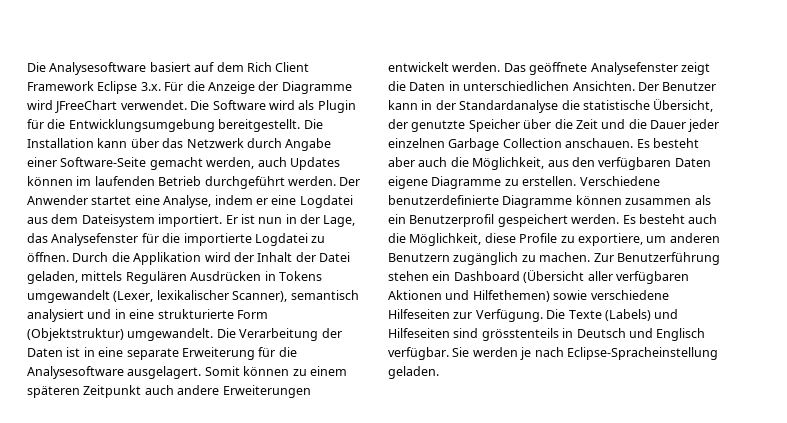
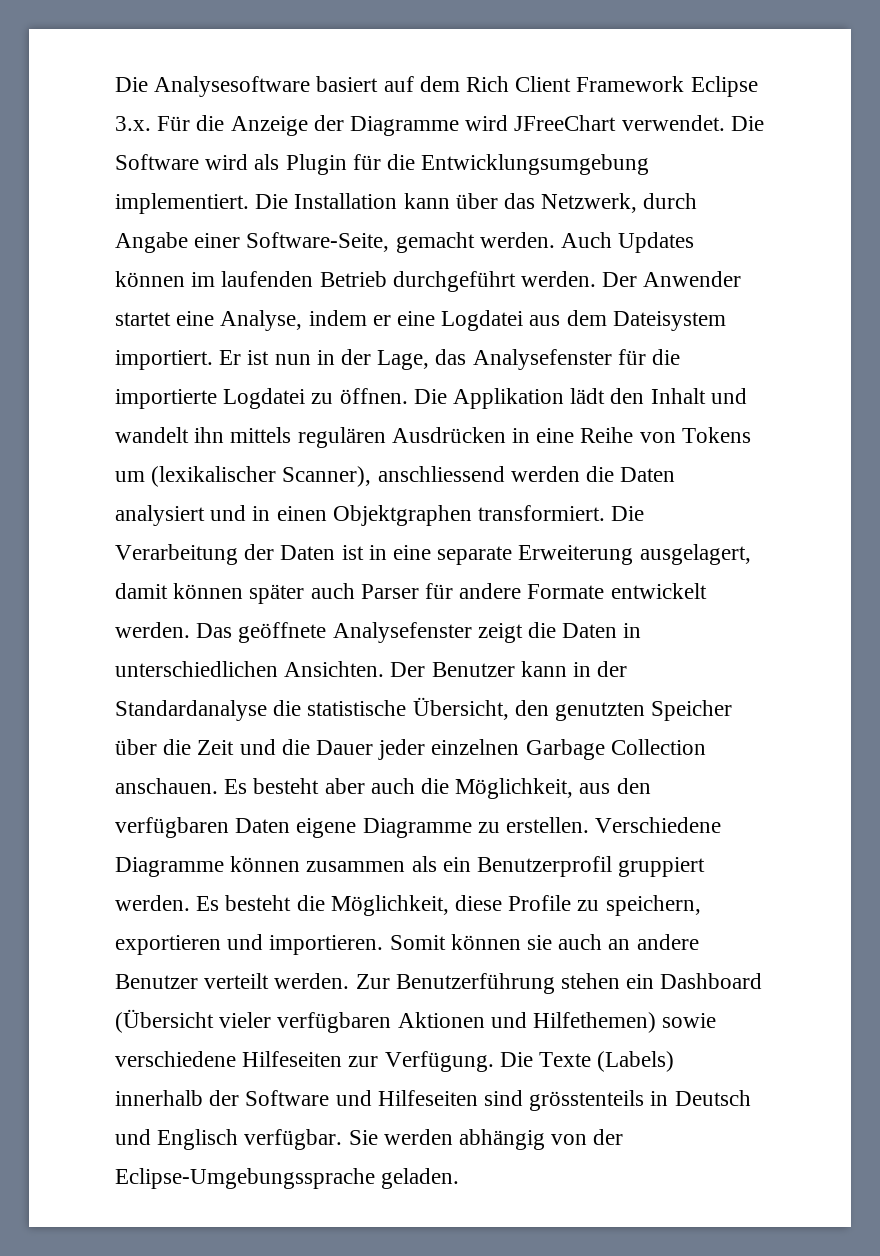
[218,119,301,132] bereitgestellt. -> [115,193,249,214] implementiert.
[186,138,244,148] Netzwerk -> [541,193,638,213] Netzwerk,
[60,157,287,170] Software-Seite gemacht werden, auch -> [246,232,613,253] Software-Seite, gemacht werden. Auch
[72,252,350,265] [27,271,322,284] [27,290,359,303] [27,309,268,322] [27,328,214,341] Durch die Applikation wird der Inhalt der Datei geladen, mittels Regulären Ausdrücken in Tokens umgewandelt (Lexer, lexikalischer Scanner), semantisch analysiert und in eine strukturierte Form (Objektstruktur) umgewandelt. -> [413,388,747,409] [115,427,751,448] [115,466,676,487] [115,505,606,526] Die Applikation lädt den Inhalt und wandelt ihn mittels regulären Ausdrücken in eine Reihe von Tokens um (lexikalischer Scanner), anschliessend werden die Daten analysiert und in einen Objektgraphen transformiert.
[258,347,297,357] [27,366,347,379] [27,385,311,398] für die Analysesoftware ausgelagert. Somit können zu einem späteren Zeitpunkt auch andere Erweiterungen -> [639,544,751,565] [115,583,605,604] ausgelagert, damit können später auch Parser für andere Formate
[388,119,466,132] der genutzte -> [514,700,646,721] den genutzten
[388,195,499,205] benutzerdefinierte -> (722, 825) none
[497,214,568,227] gespeichert -> [618,857,706,877] gruppiert
[688,214,718,224] auch -> (292, 903) none
[577,233,720,246] [388,252,591,265] exportiere, um anderen Benutzern zugänglich zu machen. -> [605,895,701,916] [115,934,699,955] [115,973,350,989] speichern, exportieren und importieren. Somit können sie auch an andere Benutzer verteilt werden.
[587,271,613,281] aller -> [219,1012,272,1028] vieler
(651, 315) none -> [115,1090,330,1106] innerhalb der Software
[520,347,718,360] je nach Eclipse-Spracheinstellung -> [459,1129,624,1150] [115,1168,375,1189] abhängig von der Eclipse-Umgebungssprache

